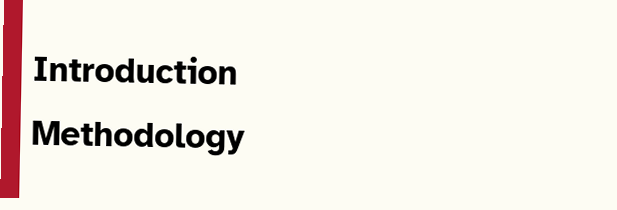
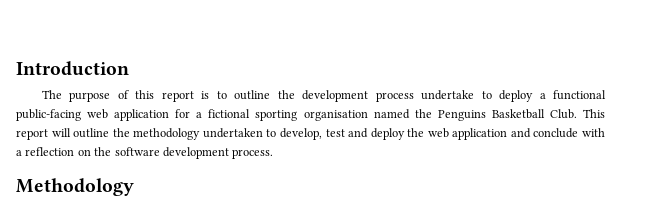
(238, 69) none -> [41,90,606,102] [16,109,606,121] [16,128,605,140] [16,147,274,159] // The purpose of this report is to outline the development process undertake to deploy a functional public-facing web application for a fictional sporting organisation named the Penguins Basketball Club. This report will outline the methodology undertaken to develop, test and deploy the web application and conclude with a reflection on the software development process.

